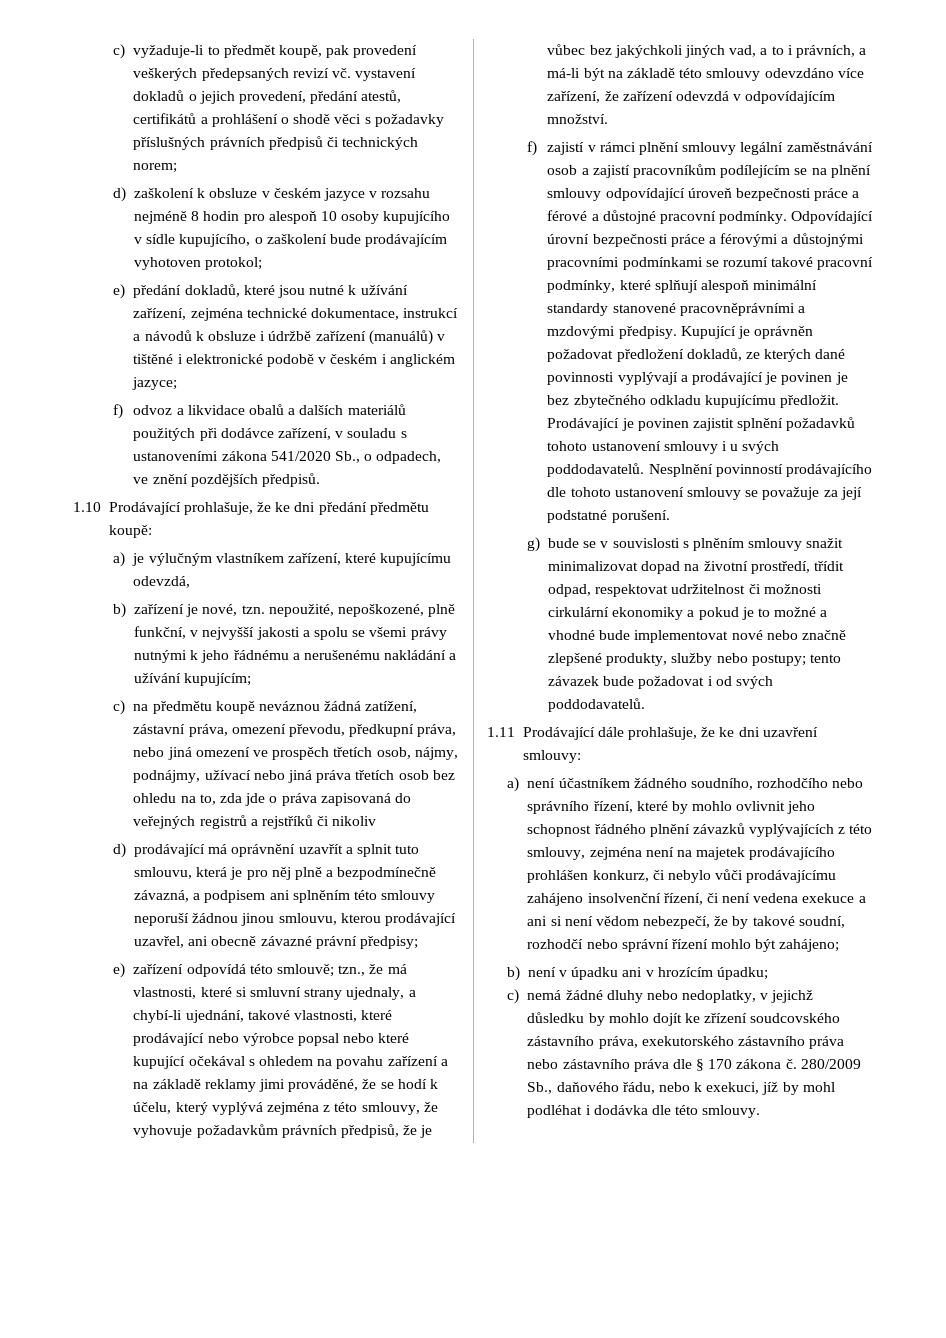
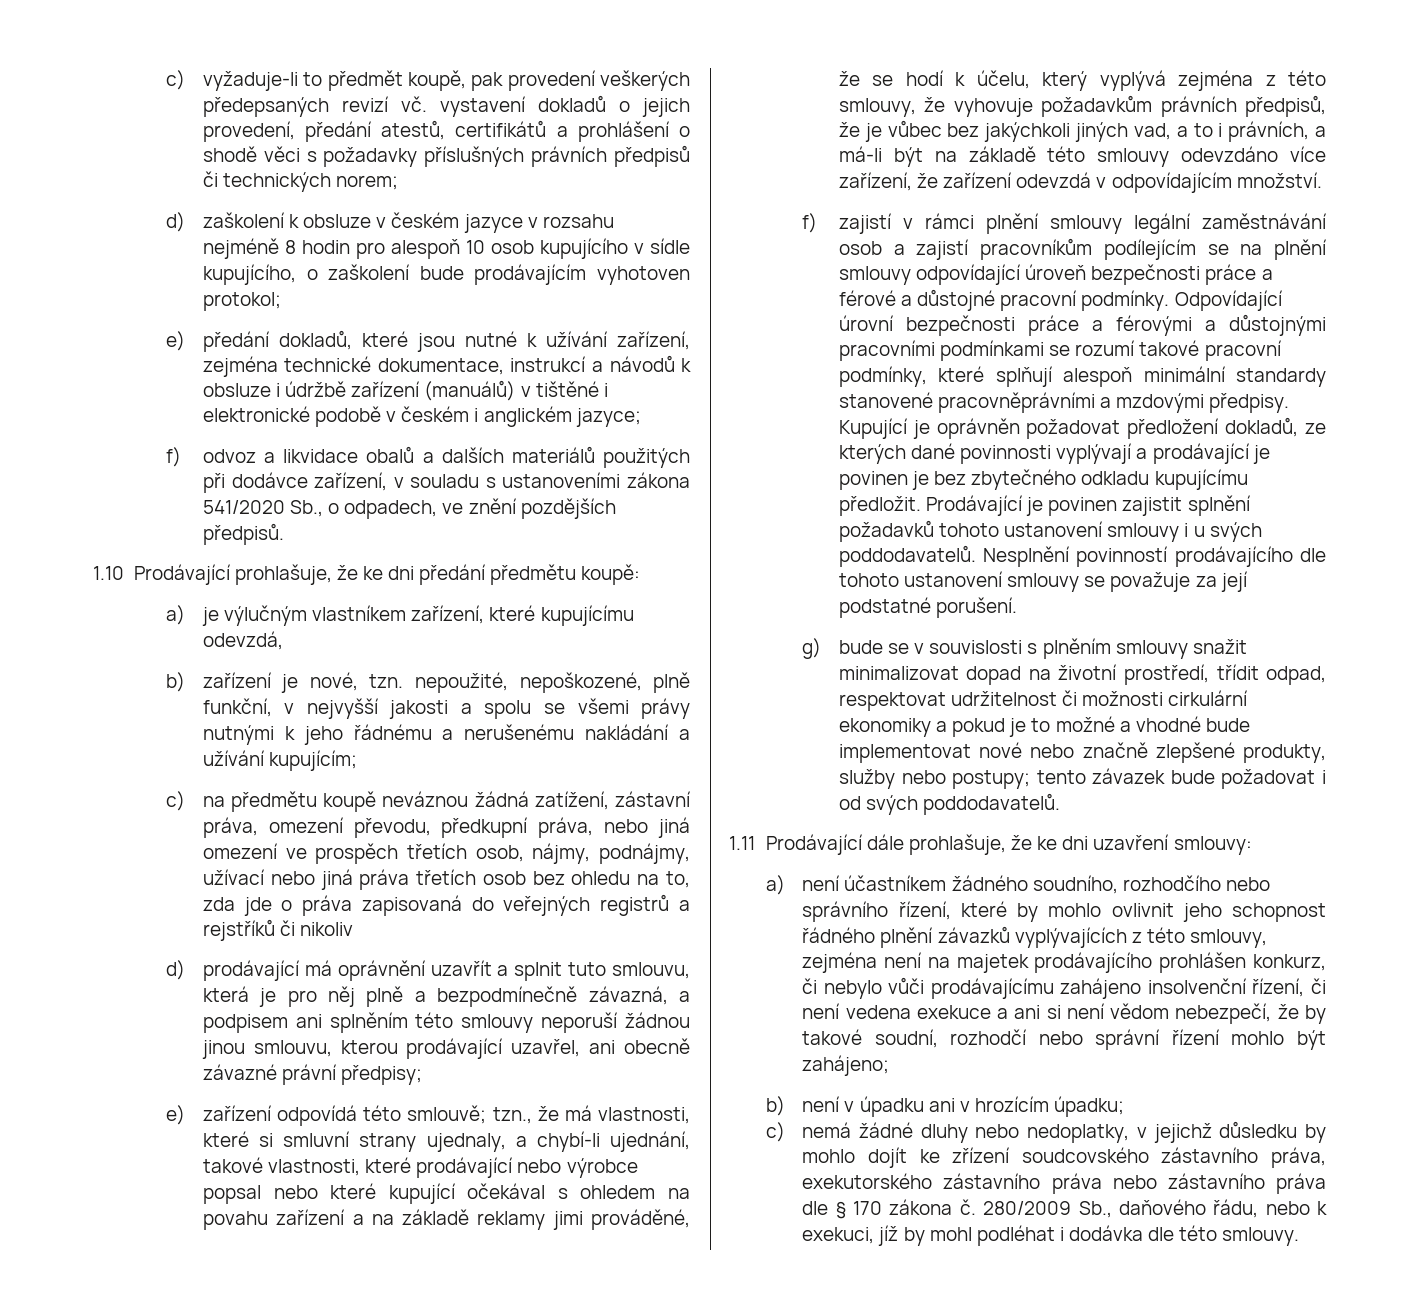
[341,211,380,224] osoby -> [490,240,534,254] osob

